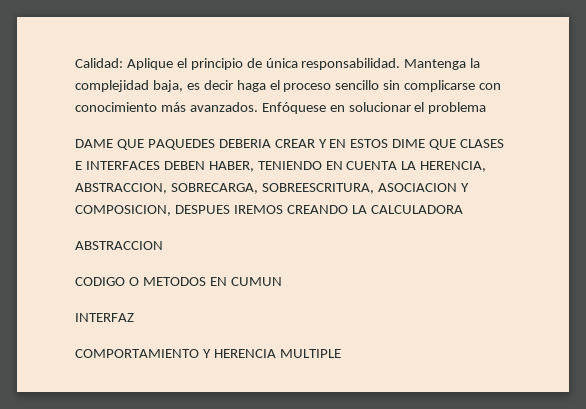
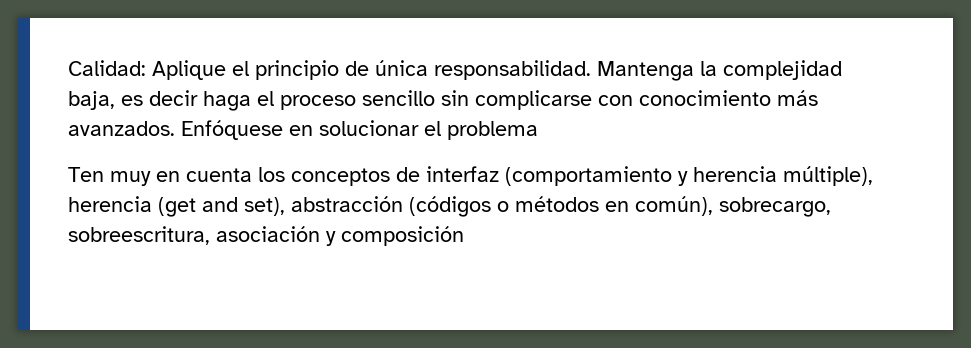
[75,139,505,150] [75,161,487,172] [75,183,469,194] [75,205,463,216] [75,241,163,250] [75,277,282,286] [75,313,134,322] [75,349,341,358] DAME QUE PAQUEDES DEBERIA CREAR Y EN ESTOS DIME QUE CLASES E INTERFACES DEBEN HABER, TENIENDO EN CUENTA LA HERENCIA, ABSTRACCION, SOBRECARGA, SOBREESCRITURA, ASOCIACION Y COMPOSICION, DESPUES IREMOS CREANDO LA CALCULADORA // ABSTRACCION // CODIGO O METODOS EN CUMUN // INTERFAZ // COMPORTAMIENTO Y HERENCIA MULTIPLE -> [68,166,873,186] [68,196,831,217] [68,226,464,246] Ten muy en cuenta los conceptos de interfaz (comportamiento y herencia múltiple), herencia (get and set), abstracción (códigos o métodos en común), sobrecargo, sobreescritura, asociación y composición

